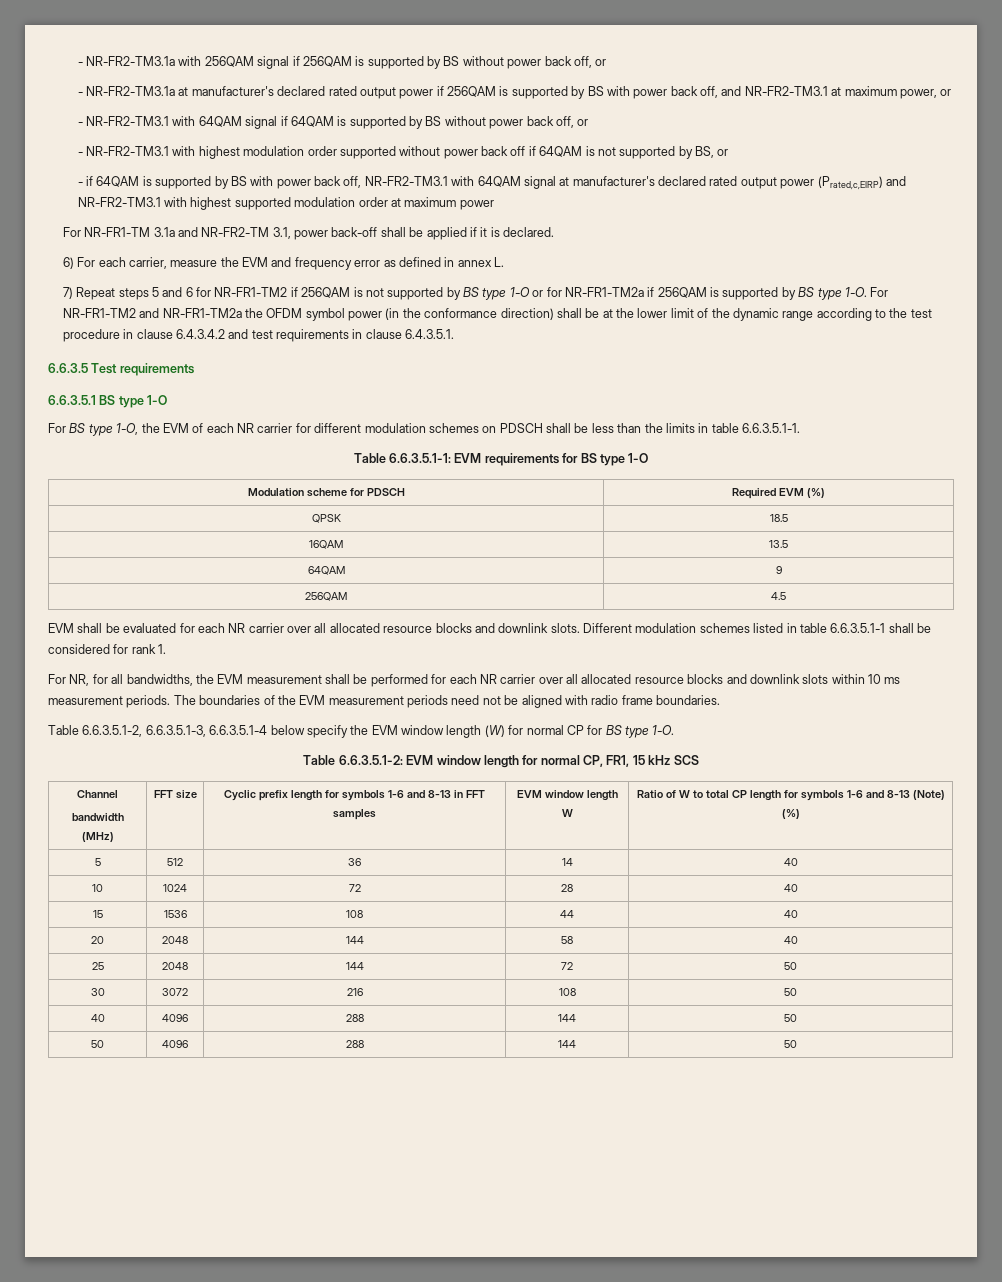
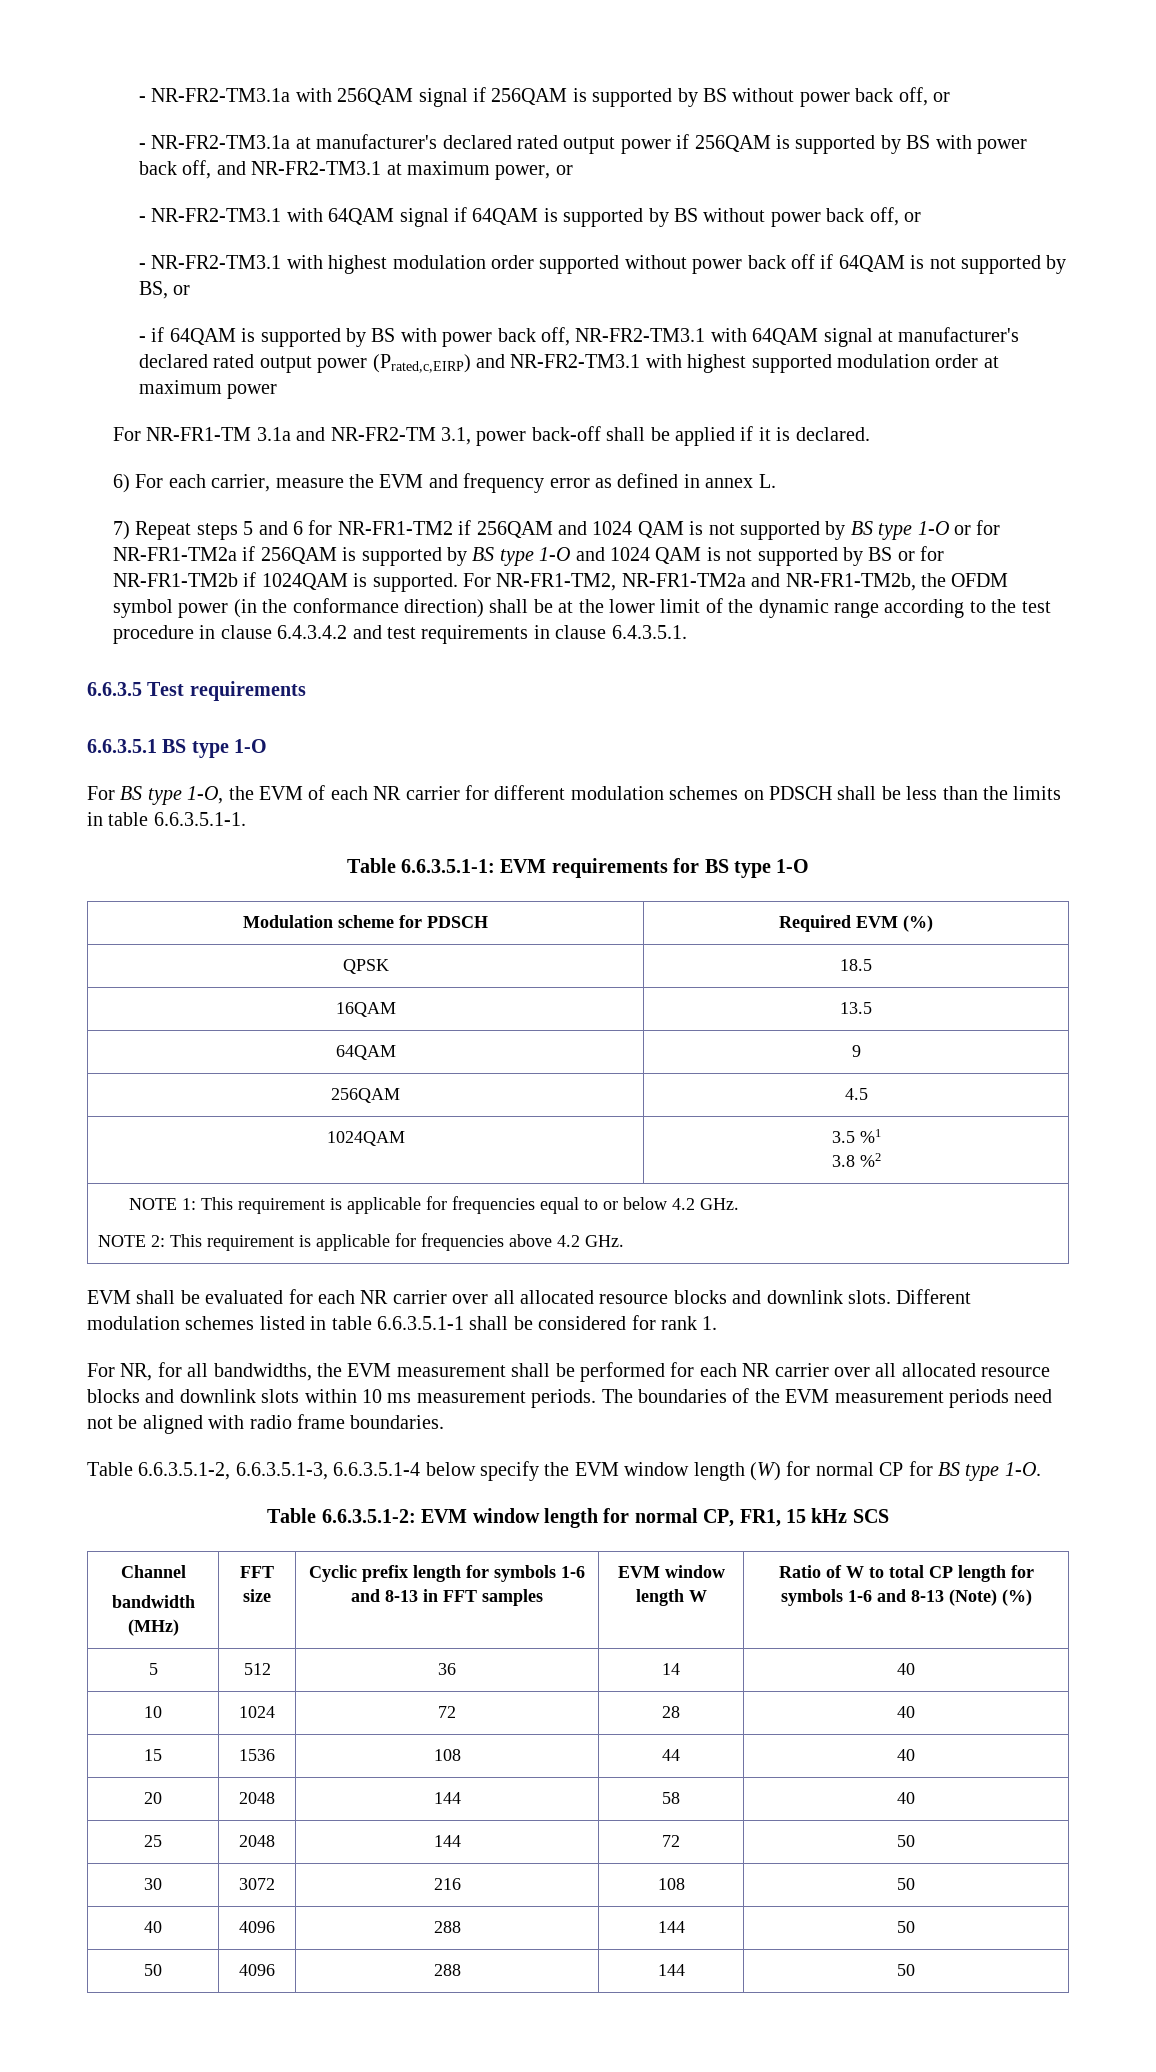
(351, 292) none -> [558,521,684,538] and 1024 QAM
[844,287,889,297] [62,308,242,318] 1-O. For NR-FR1-TM2 and NR-FR1-TM2a -> [539,546,945,566] [113,572,916,592] 1-O and 1024 QAM is not supported by BS or for NR-FR1-TM2b if 1024QAM is supported. For NR-FR1-TM2, NR-FR1-TM2a and NR-FR1-TM2b,
(786, 596) none -> [326,1131,405,1146] [831,1129,881,1143] [831,1153,881,1167] [129,1196,740,1214] [97,1233,624,1251] // 1024QAM | 3.5 %1 // 3.8 %2 // NOTE 1: This requirement is applicable for frequencies equal to or below 4.2 GHz. // NOTE 2: This requirement is applicable for frequencies above 4.2 GHz.

